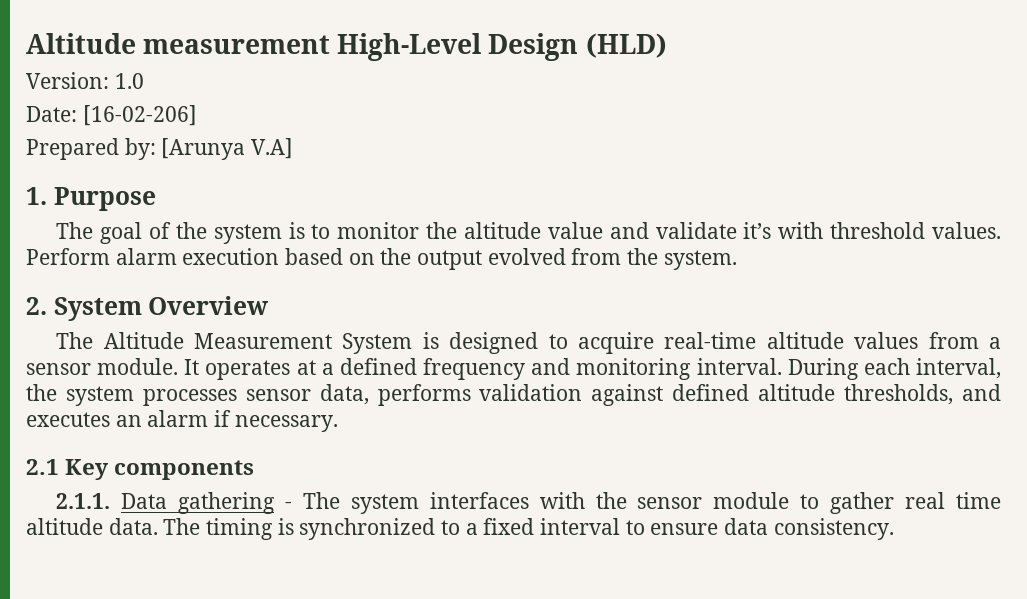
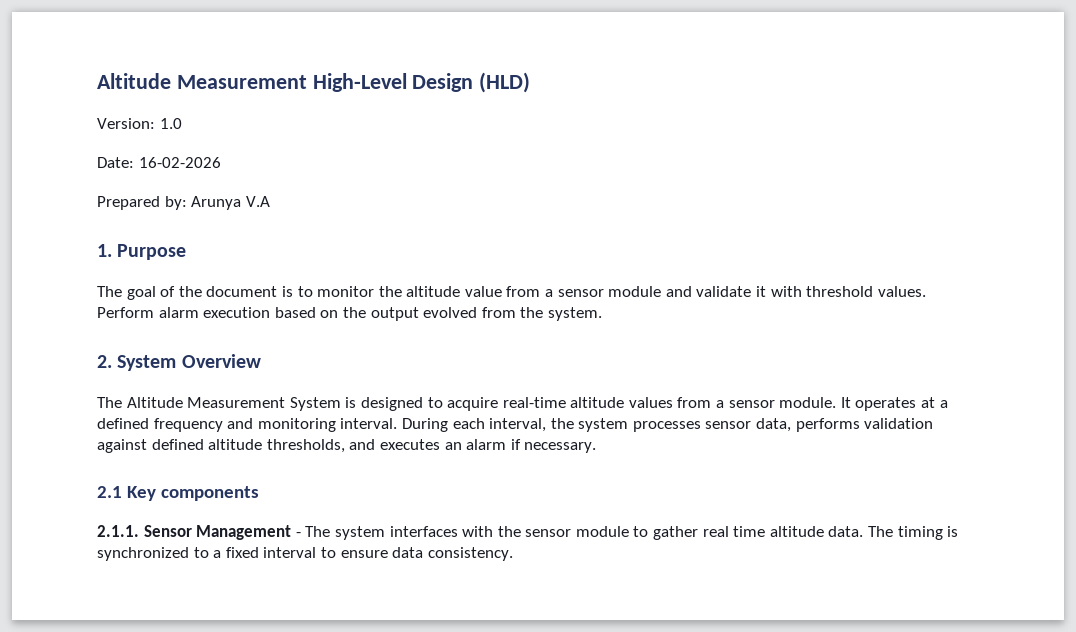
[26,33,331,54] Altitude measurement -> [97,73,307,89] Altitude Measurement
[82,105,197,126] [16-02-206] -> [138,157,221,168] 16-02-2026
[161,138,294,160] [Arunya V.A] -> [191,196,270,210] Arunya V.A
[213,224,282,244] system -> [206,286,278,297] document
(603, 230) none -> [506,286,662,297] from a sensor module
[743,222,772,239] it’s -> [756,286,767,297] it
[121,492,276,514] Data gathering -> [143,525,292,540] Sensor Management

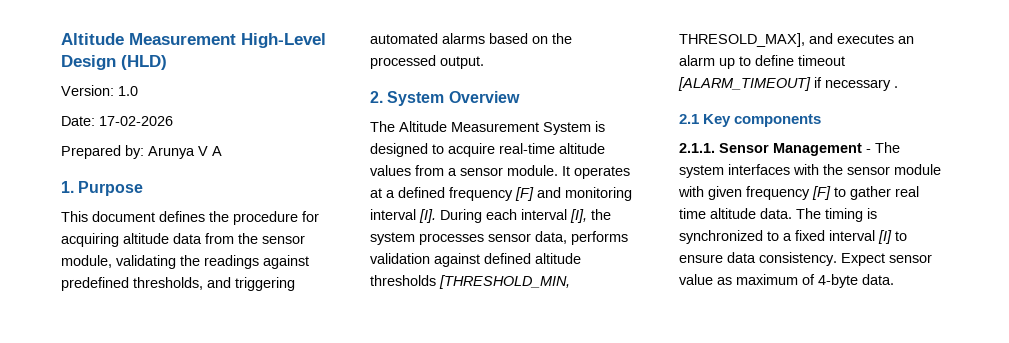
[138,157,221,168] 16-02-2026 -> [99,116,173,126] 17-02-2026
[245,196,270,207] V.A -> [198,146,222,156] V A
[97,286,926,300] [97,307,602,321] The goal of the document is to monitor the altitude value from a sensor module and validate it with threshold values. Perform alarm execution based on the output evolved from the system. -> [61,211,319,225] [61,233,305,247] [61,255,309,269] [61,277,295,291] [370,33,572,44] [370,55,484,69] This document defines the procedure for acquiring altitude data from the sensor module, validating the readings against predefined thresholds, and triggering automated alarms based on the processed output.
(223, 425) none -> [515,187,534,201] [F]
[340,418,547,432] interval. During each interval, -> [370,209,587,223] interval [I]. During each interval [I],
[266,439,345,453] thresholds, -> [370,275,570,289] [679,33,805,47] thresholds [THRESHOLD_MIN, THRESOLD_MAX],
[510,439,597,453] if necessary. -> [719,55,845,69] [678,77,898,91] up to define timeout [ALARM_TIMEOUT] if necessary .
(629, 531) none -> [678,186,831,200] with given frequency [F]
(317, 552) none -> [878,230,892,244] [I]
(513, 554) none -> [841,253,932,266] [679,274,894,288] Expect sensor value as maximum of 4-byte data.

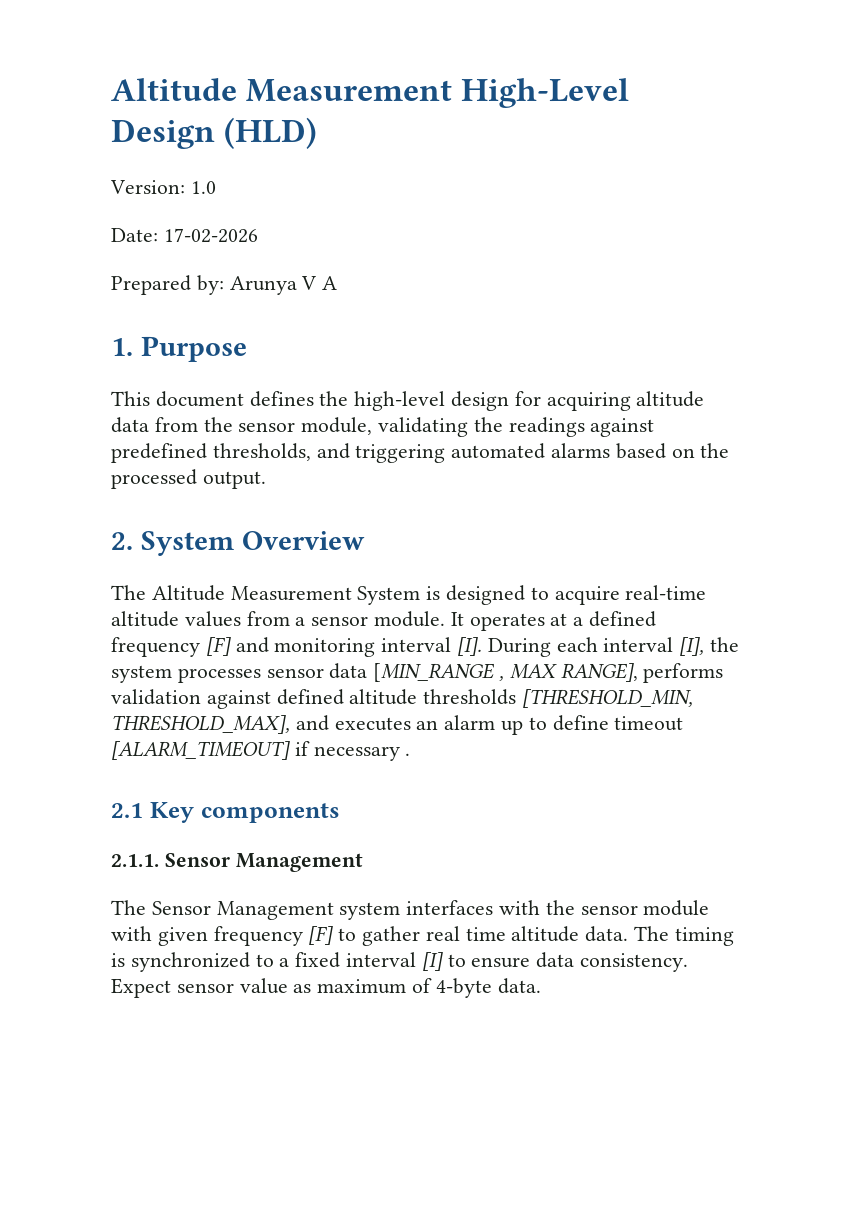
[233,211,298,225] procedure -> [354,391,510,411] high-level design
[535,231,567,244] data, -> [329,663,638,682] data [MIN_RANGE , MAX RANGE],
[679,33,805,47] THRESOLD_MAX], -> [111,715,290,734] THRESHOLD_MAX],
[866,142,900,153] - The -> [111,900,334,920] // The Sensor Management

